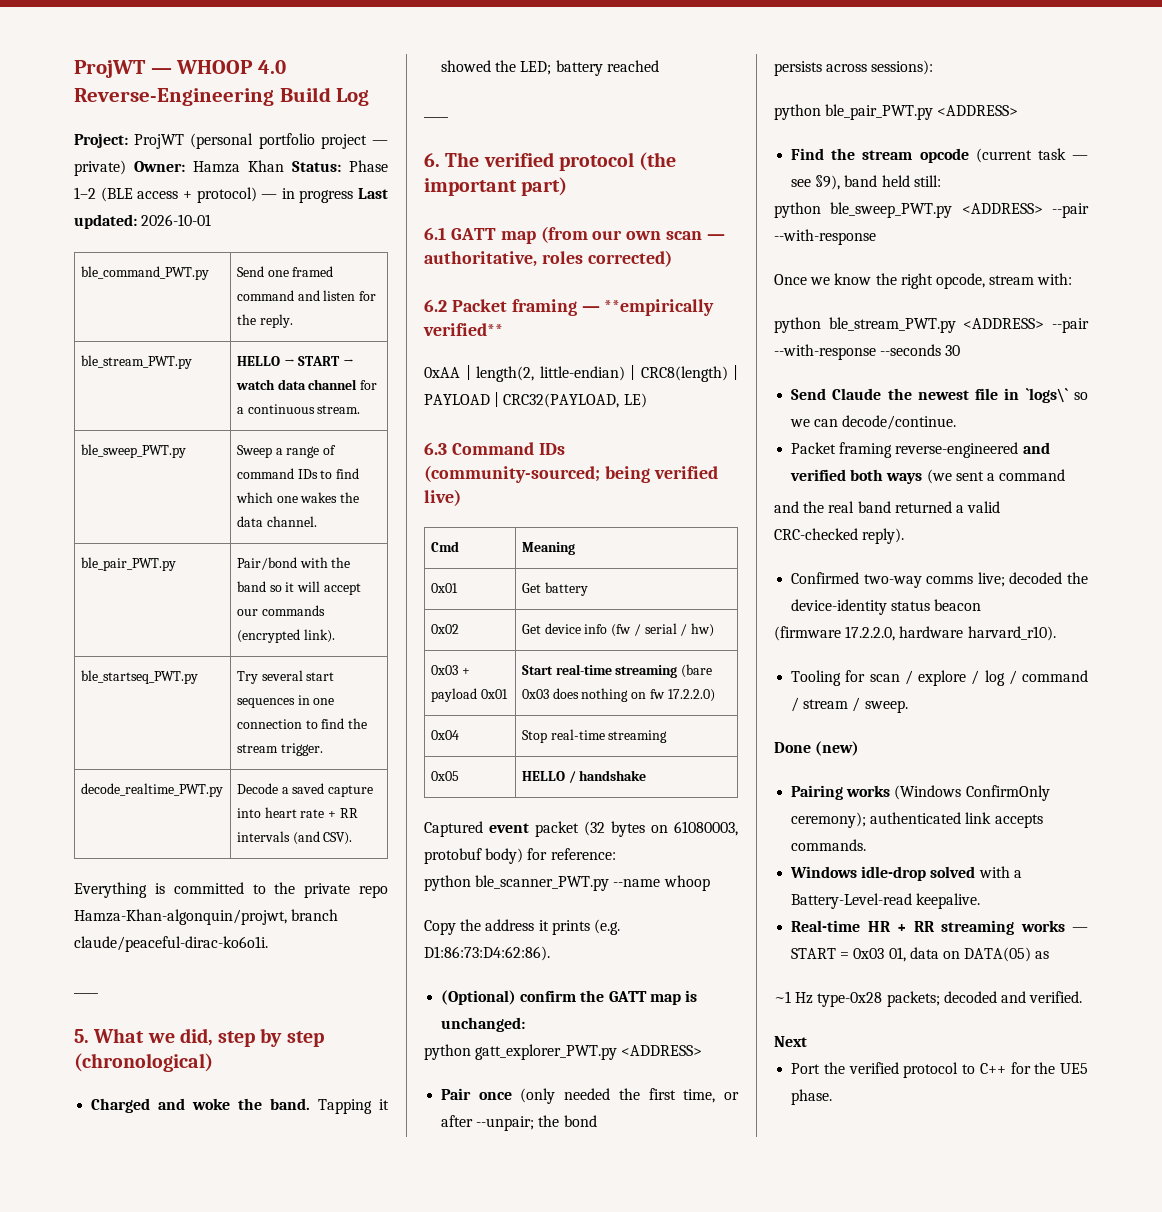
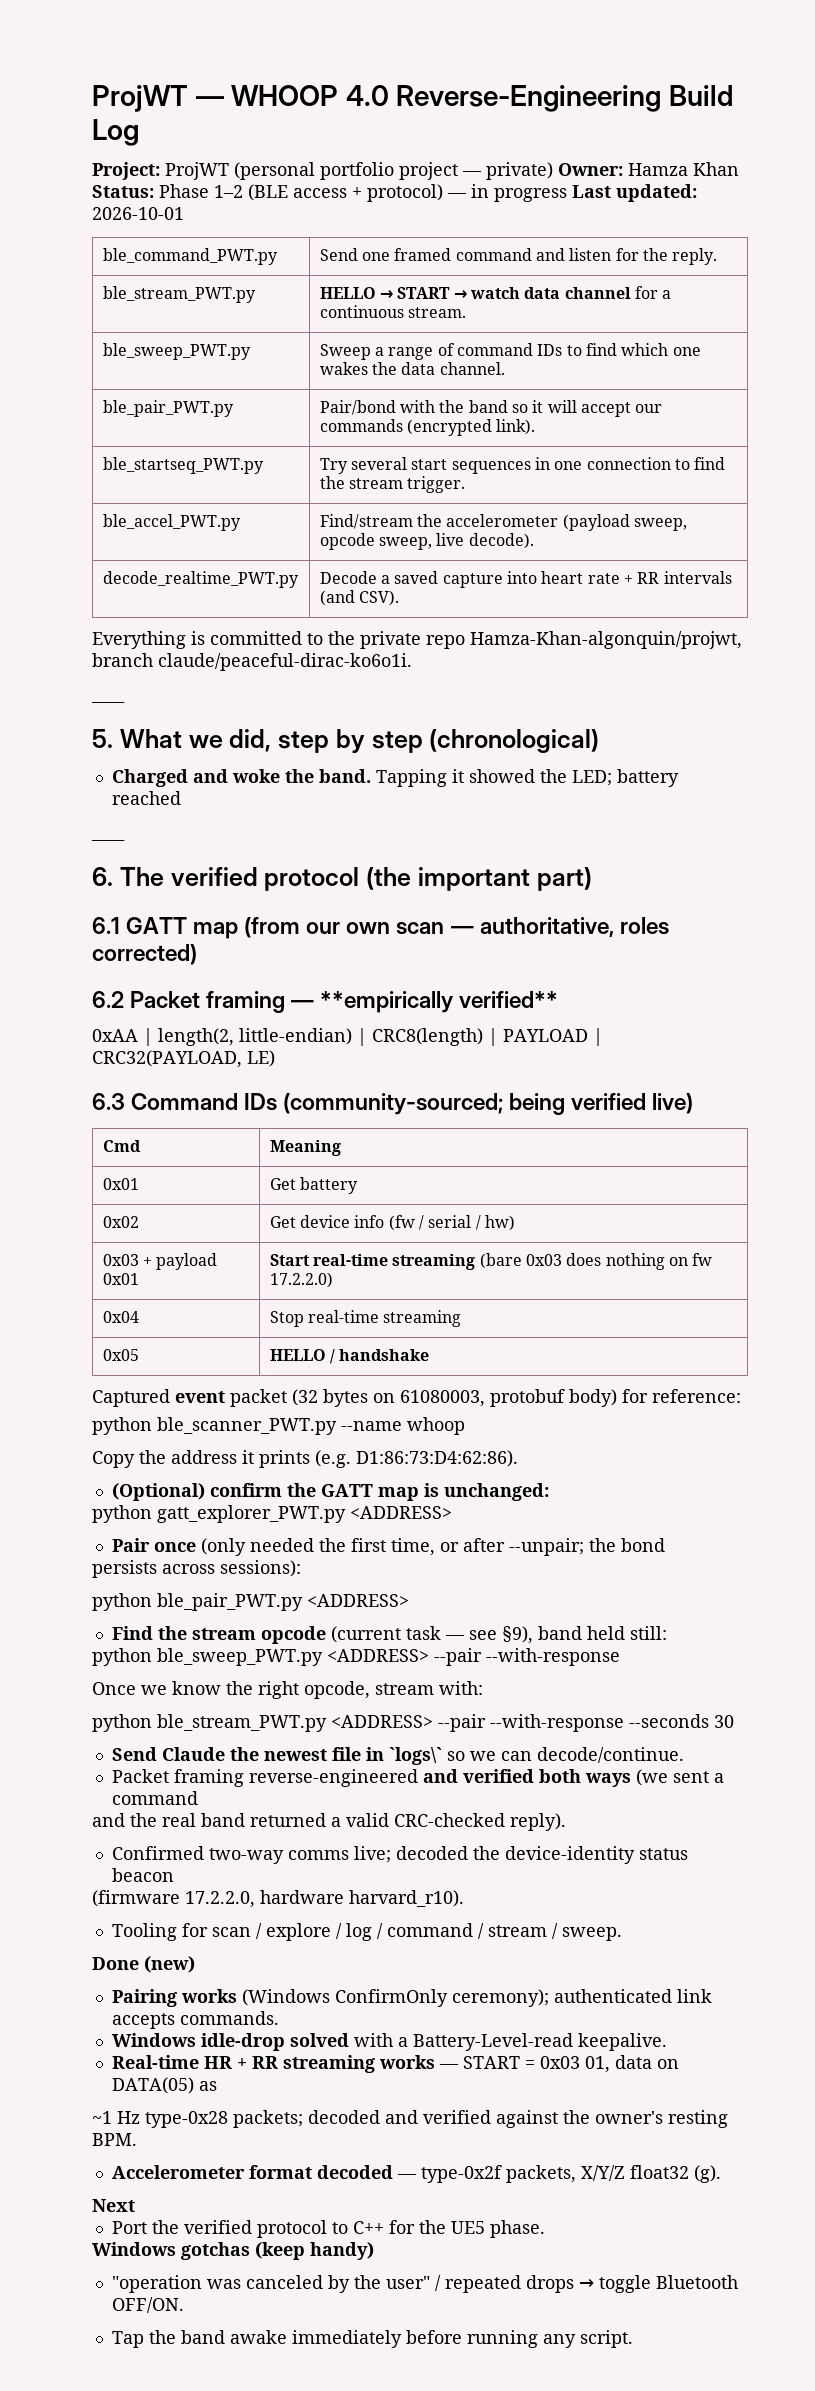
(323, 749) none -> [102,514,241,531] [319,514,687,531] [319,533,534,550] // ble_accel_PWT.py | Find/stream the accelerometer (payload sweep, opcode sweep, live decode).
[1029,991,1083,1003] verified. -> [423,2110,728,2128] [92,2133,137,2146] [111,2165,721,2183] verified against the owner's resting BPM. // Accelerometer format decoded — type-0x2f packets, X/Y/Z float32 (g).
(833, 1097) none -> [92,2242,374,2260] [111,2275,738,2293] [111,2297,184,2313] [111,2330,633,2348] // Windows gotchas (keep handy) // "operation was canceled by the user" / repeated drops → toggle Bluetooth OFF/ON. // Tap the band awake immediately before running any script.

